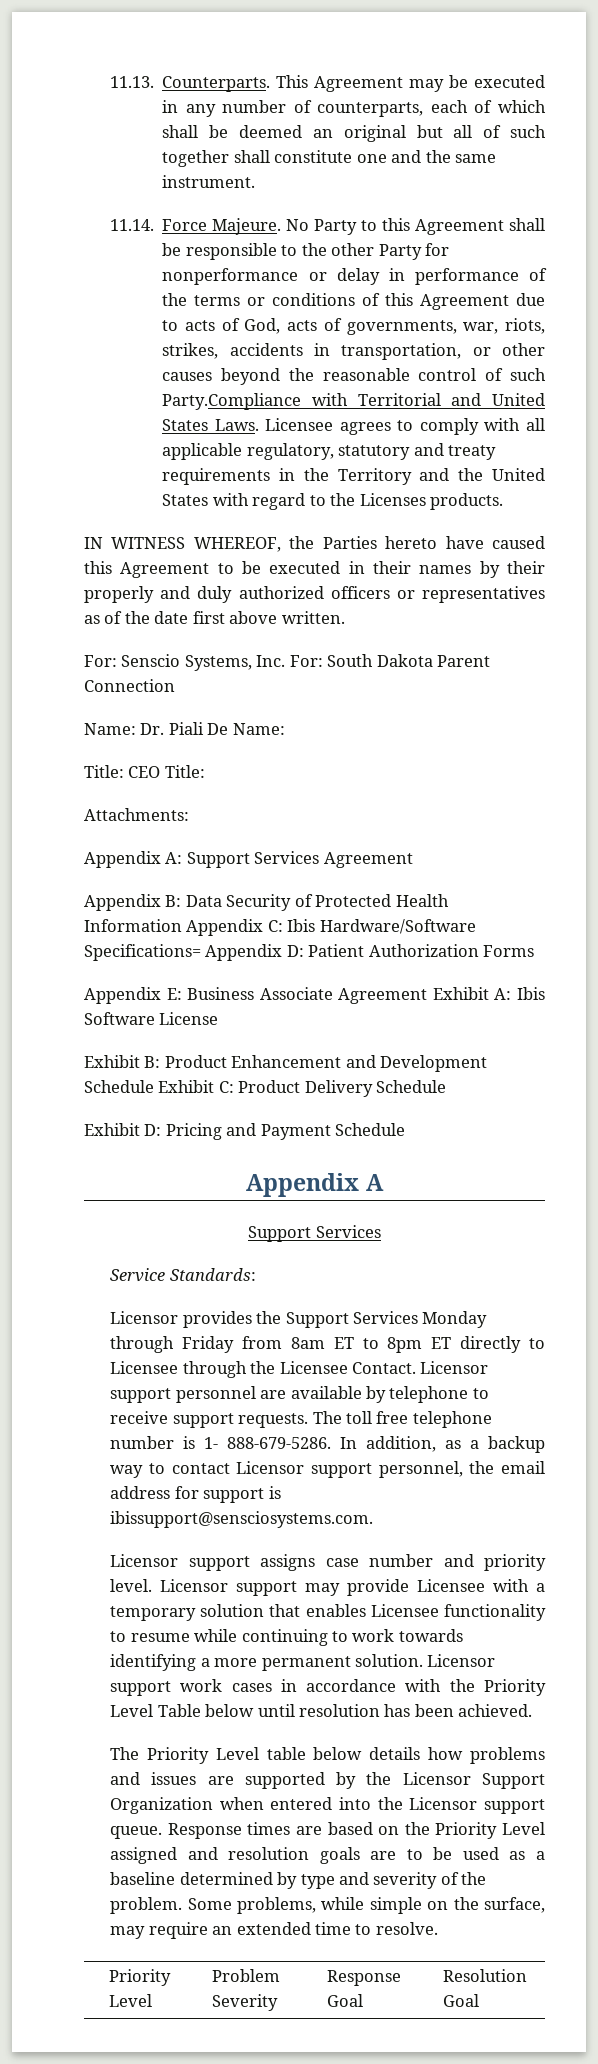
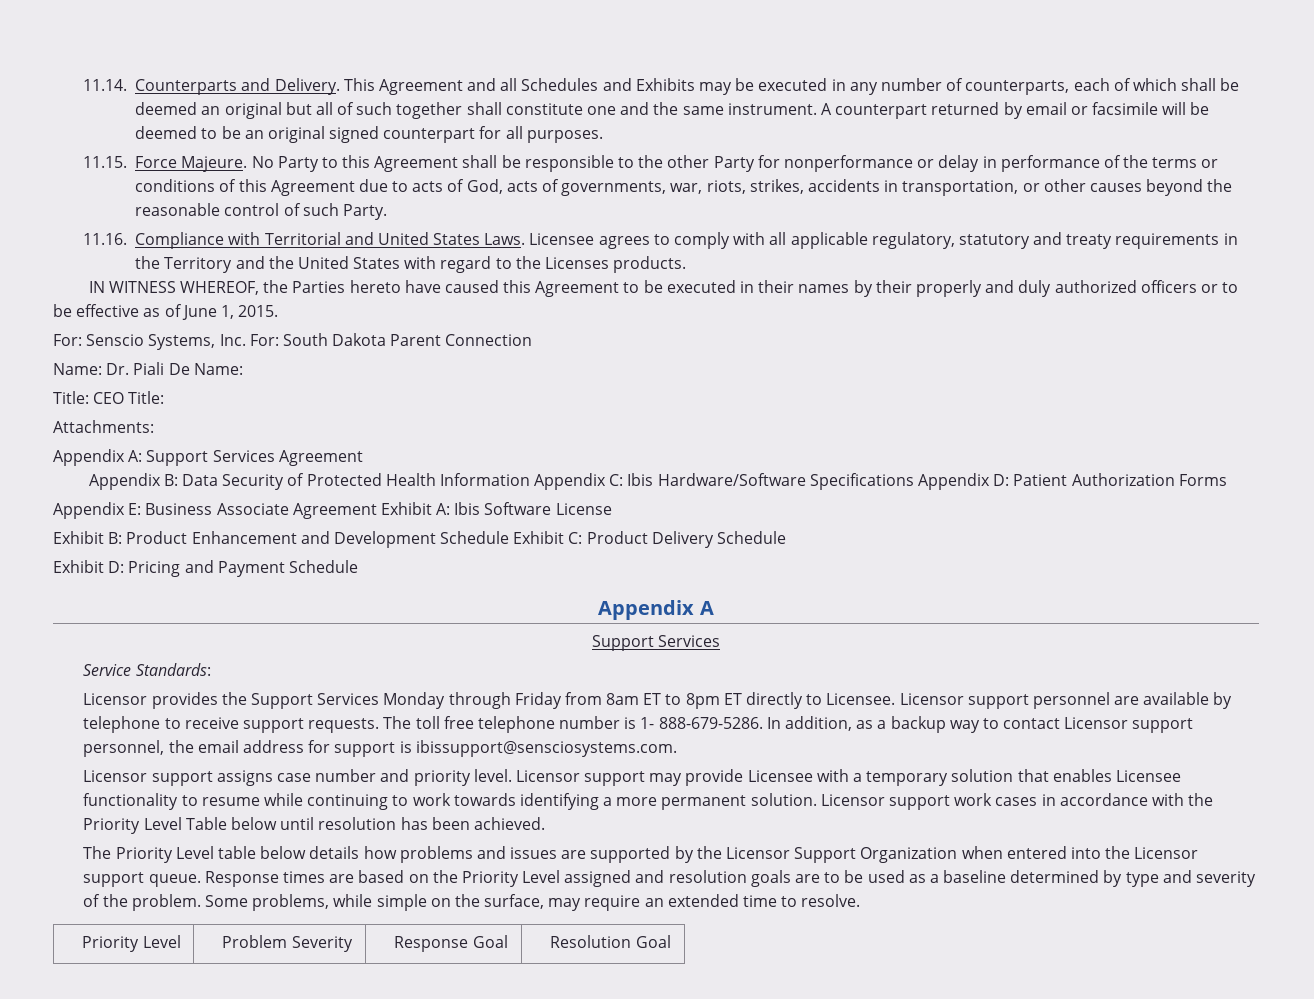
[110,75,404,92] 11.13. Counterparts. This Agreement -> [83,78,695,95] 11.14. Counterparts and Delivery. This Agreement and all Schedules and Exhibits
[110,219,155,231] // 11.14. -> [820,102,1210,119] [135,126,603,143] [83,156,128,168] A counterpart returned by email or facsimile will be deemed to be an original signed counterpart for all purposes. // 11.15.
[162,393,302,410] Party.Compliance -> [342,204,387,220] [83,232,225,249] Party. // 11.16. Compliance
[422,586,545,603] [84,611,345,624] representatives as of the date first above written. -> [1222,282,1239,293] [53,304,279,320] to be effective as of June 1, 2015.
[84,944,201,961] Specifications= -> [809,473,914,490] Specifications
[110,1361,416,1378] Licensee through the Licensee Contact. -> [826,693,896,705] Licensee.

